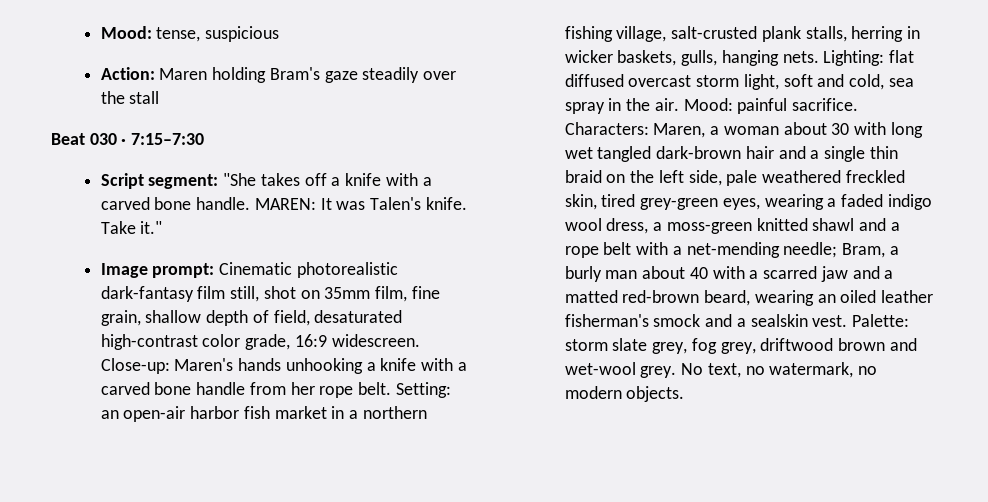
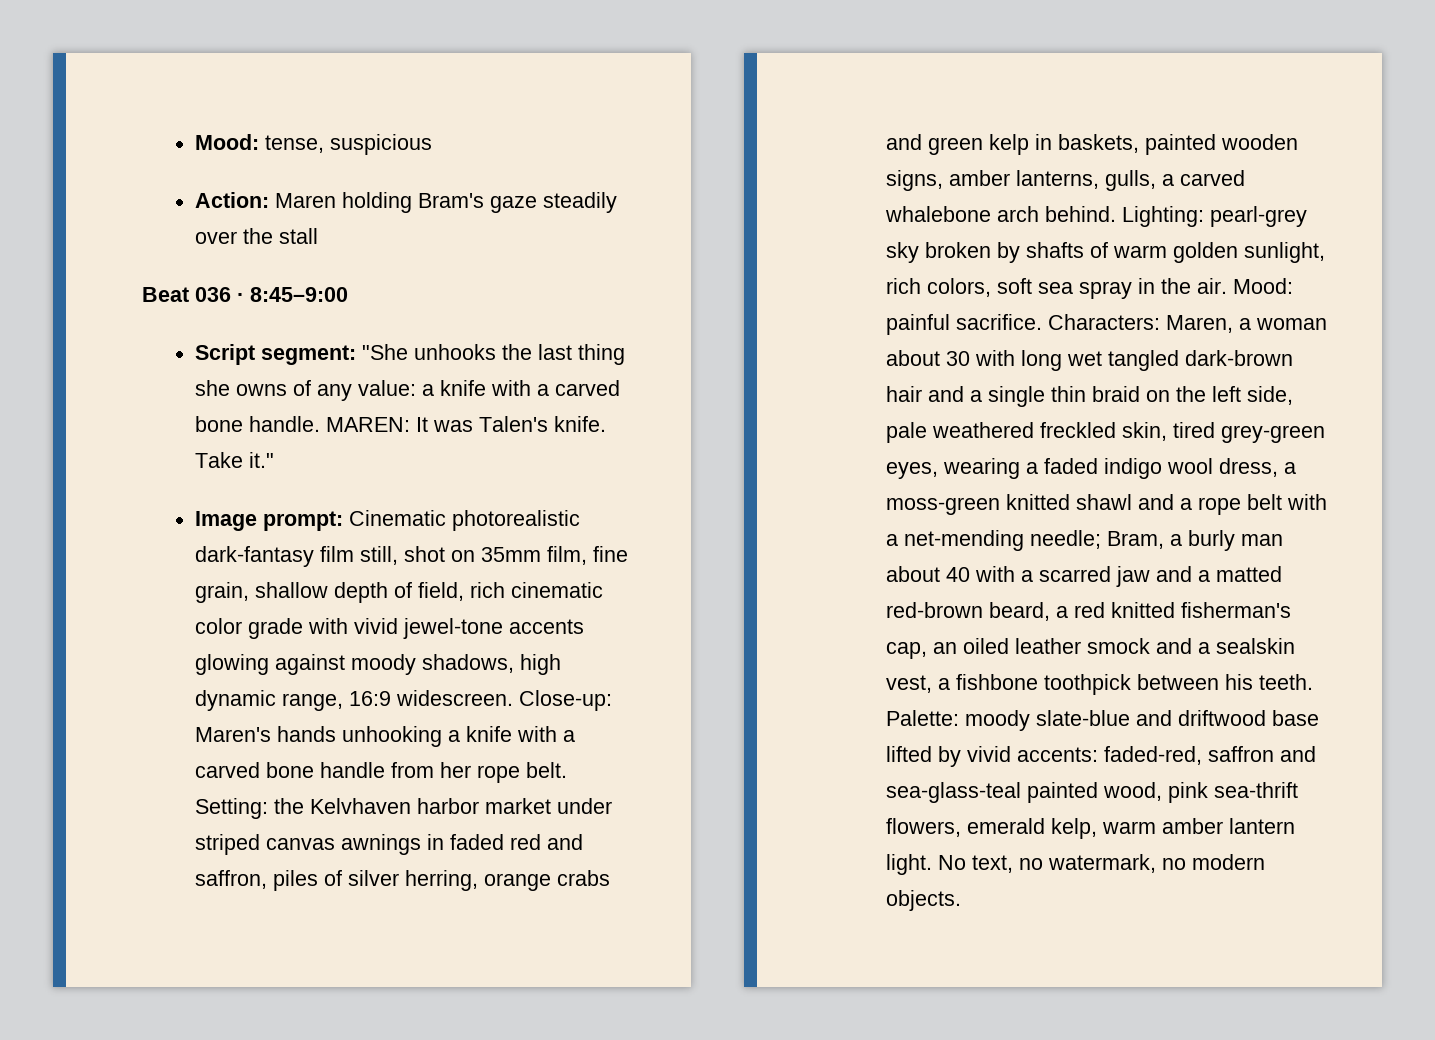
[89,133,205,145] 030 · 7:15–7:30 -> [195,287,348,302] 036 · 8:45–9:00
[260,173,327,186] takes off -> [413,344,625,365] [194,380,416,401] unhooks the last thing she owns of any value:
[314,310,403,323] [100,334,291,350] desaturated high-contrast color grade, -> [469,582,603,598] [194,618,584,639] [194,654,561,675] [194,690,343,711] rich cinematic color grade with vivid jewel-tone accents glowing against moody shadows, high dynamic range,
[100,406,427,422] [564,26,921,42] [564,50,915,66] [564,74,885,90] an open-air harbor fish market in a northern fishing village, salt-crusted plank stalls, herring in wicker baskets, gulls, hanging nets. Lighting: flat diffused overcast storm light, soft and cold, -> [273,798,612,814] [194,834,583,855] [194,870,610,891] [885,134,1298,155] [885,170,1245,191] [884,206,1307,227] [885,242,1325,263] [885,278,1032,297] the Kelvhaven harbor market under striped canvas awnings in faded red and saffron, piles of silver herring, orange crabs and green kelp in baskets, painted wooden signs, amber lanterns, gulls, a carved whalebone arch behind. Lighting: pearl-grey sky broken by shafts of warm golden sunlight, rich colors, soft
[754,290,814,306] wearing -> [1055,602,1291,618] [885,642,927,659] a red knitted fisherman's cap,
[564,314,649,327] fisherman's -> (1081, 646) none
[812,314,910,327] [564,338,917,354] [564,362,677,378] vest. Palette: storm slate grey, fog grey, driftwood brown and wet-wool grey. -> [885,674,1313,695] [885,710,1319,731] [885,746,1316,767] [885,782,1298,803] [885,818,1295,839] [885,854,932,875] vest, a fishbone toothpick between his teeth. Palette: moody slate-blue and driftwood base lifted by vivid accents: faded-red, saffron and sea-glass-teal painted wood, pink sea-thrift flowers, emerald kelp, warm amber lantern light.

